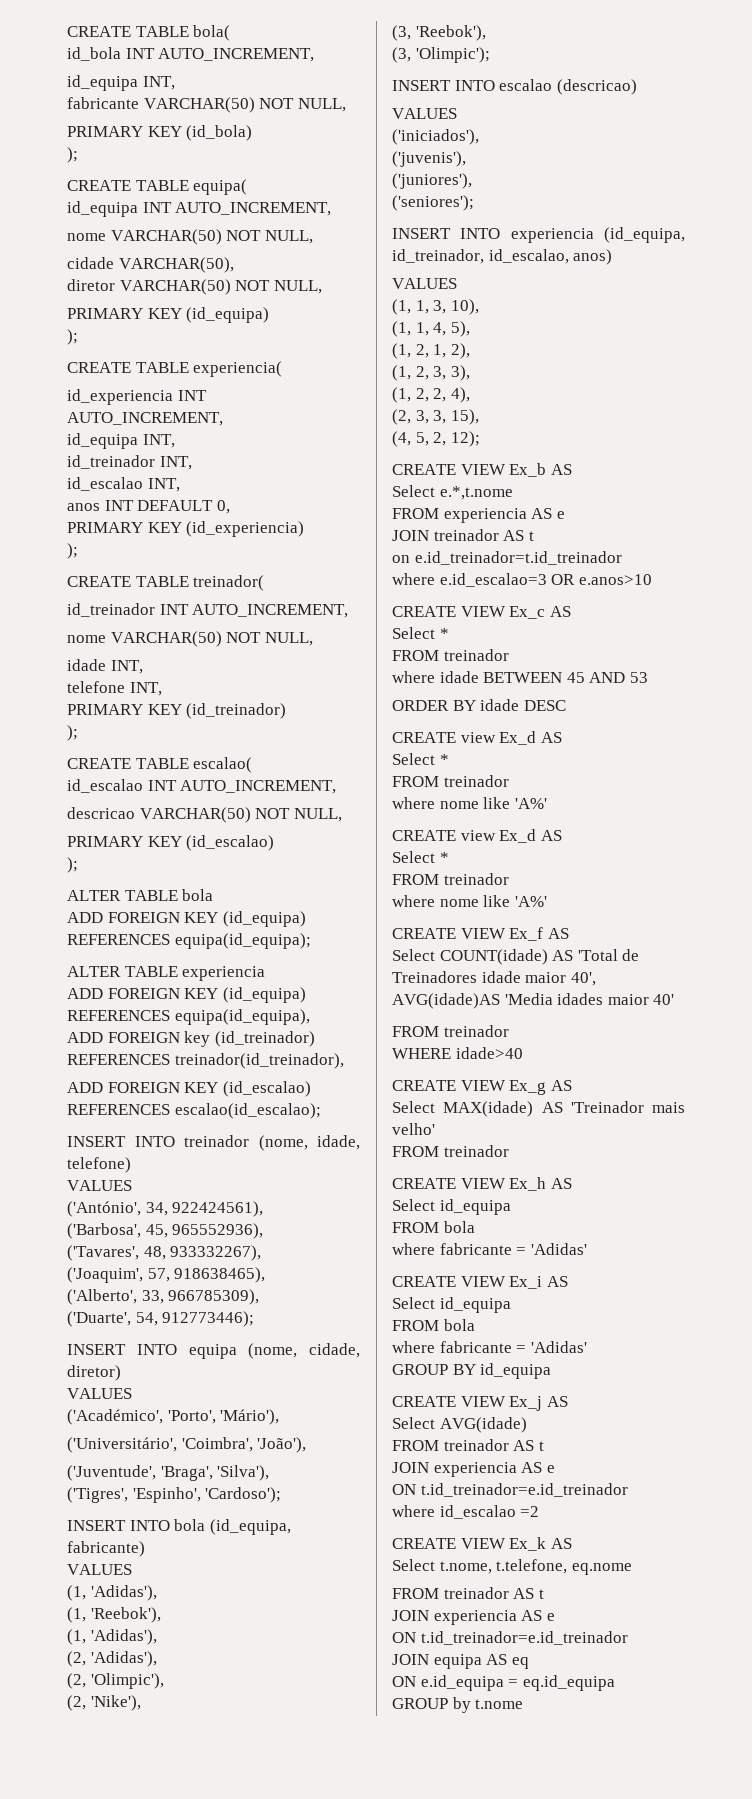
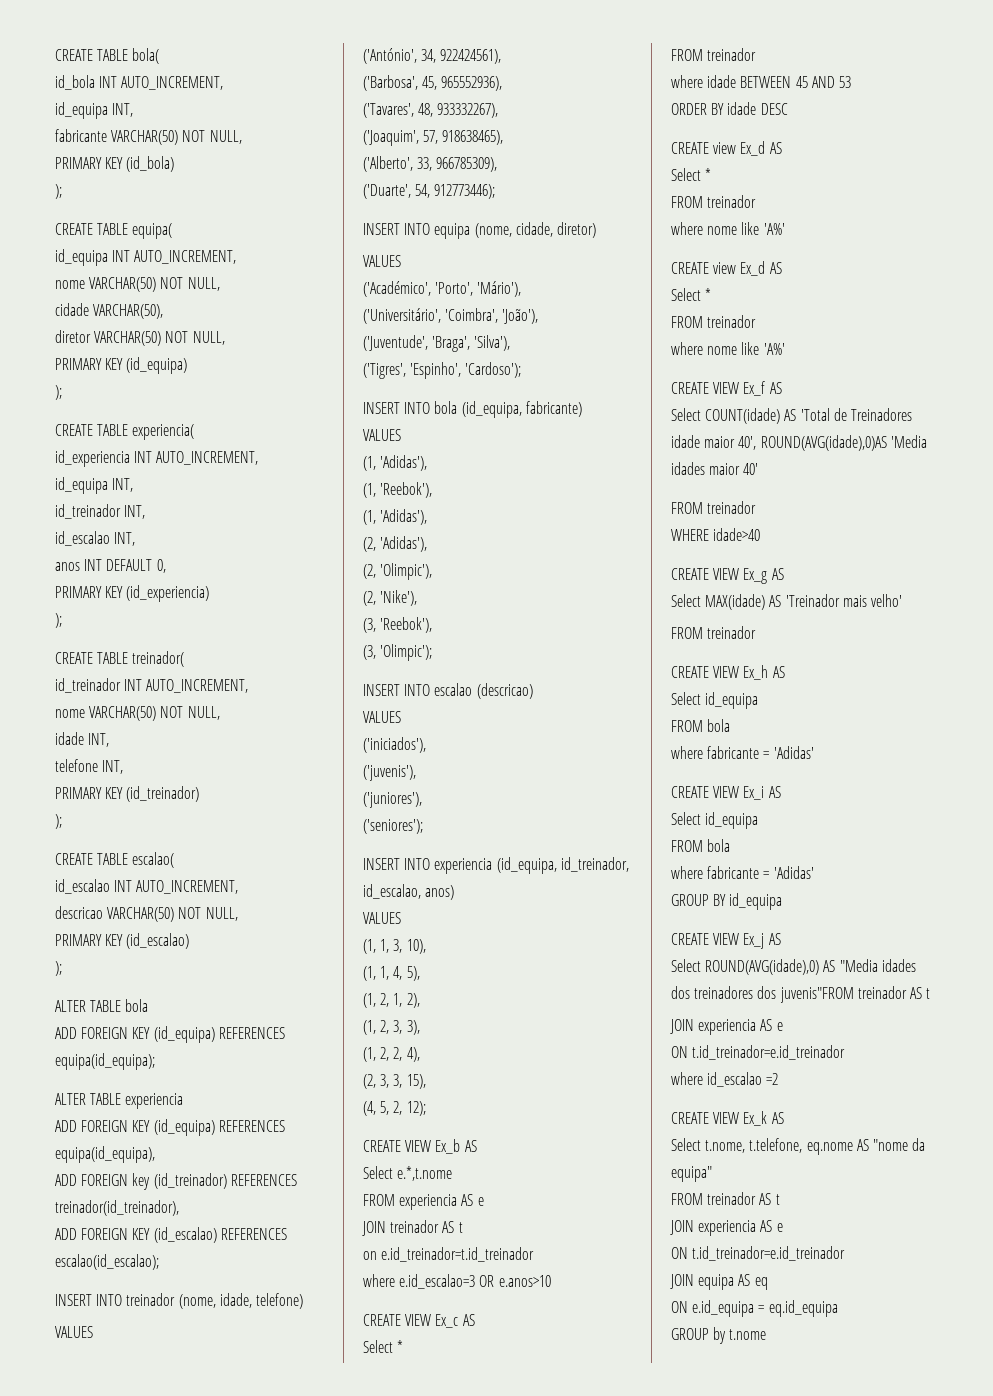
[392,993,500,1009] AVG(idade)AS -> [760,435,887,451] ROUND(AVG(idade),0)AS
[439,1417,527,1433] [392,1440,439,1451] AVG(idade) // FROM -> [705,959,916,975] [671,986,854,1003] ROUND(AVG(idade),0) AS "Media idades dos treinadores dos juvenis"FROM
(632, 1569) none -> [856,1138,926,1151] [671,1166,712,1182] AS "nome da equipa"

